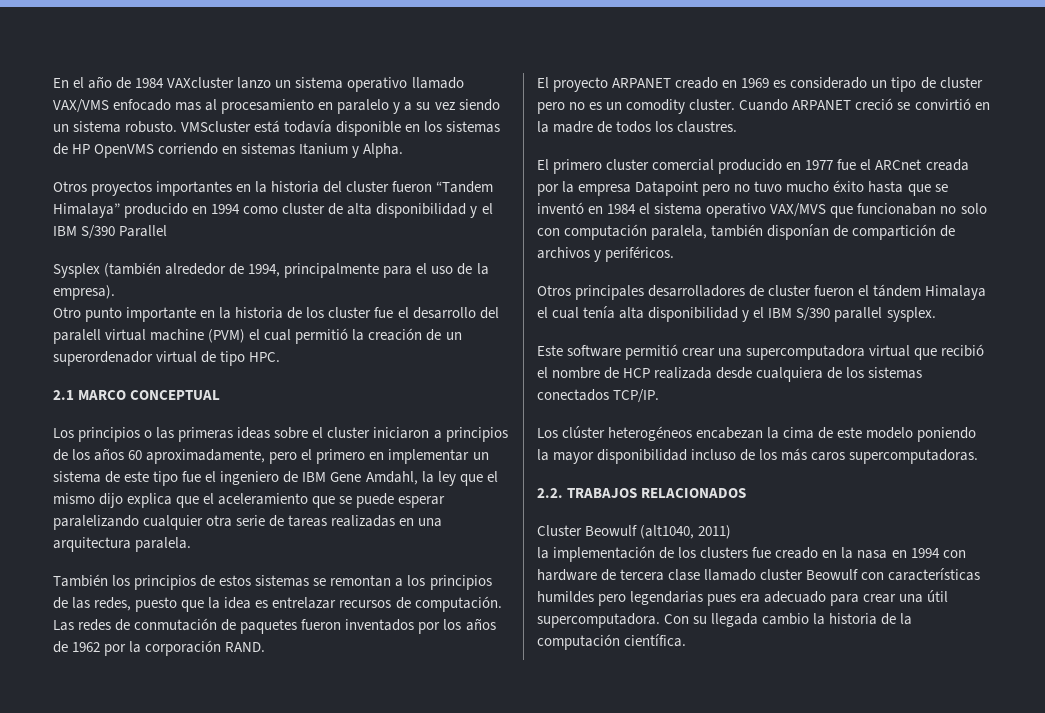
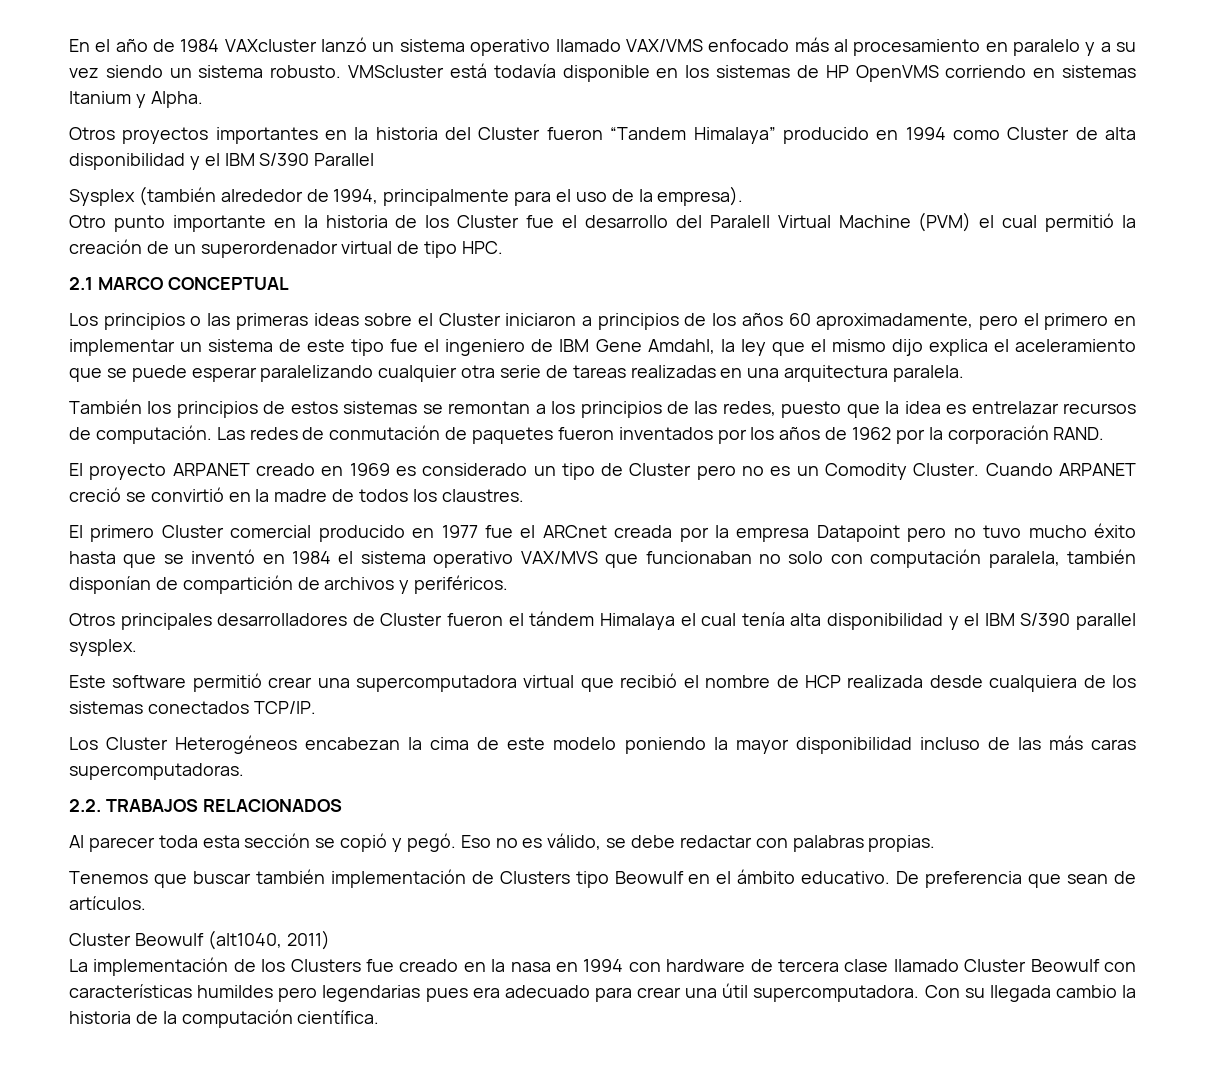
[237,77,272,89] lanzo -> [321,37,368,52] lanzó
[175,102,202,111] mas -> [794,37,829,52] más
[346,181,390,192] cluster -> [478,127,541,140] Cluster
[282,203,326,214] cluster -> [1007,127,1070,140] Cluster
[328,307,372,318] cluster -> [457,215,520,228] Cluster
[53,329,205,344] paralell virtual machine -> [709,215,911,228] Paralell Virtual Machine
[327,427,371,438] cluster -> [438,313,501,326] Cluster
[176,496,200,508] que -> (988, 347) none
[939,77,983,88] cluster -> [629,463,692,476] Cluster
[626,99,736,114] comodity cluster. -> [825,463,980,480] Comodity Cluster.
[606,159,650,170] cluster -> [161,525,224,538] Cluster
[768,285,812,296] cluster -> [380,613,443,626] Cluster
[562,426,693,441] clúster heterogéneos -> [106,735,298,754] Cluster Heterogéneos
[759,448,846,461] los más caros -> [1017,735,1136,750] las más caras
(747, 493) none -> [69,833,936,852] [69,869,1137,888] [69,896,146,910] // Al parecer toda esta sección se copió y pegó. Eso no es válido, se debe redactar con palabras propias. // Tenemos que buscar también implementación de Clusters tipo Beowulf en el ámbito educativo. De preferencia que sean de artículos.
[537,547,549,559] la -> [69,959,88,972] La
[700,547,749,558] clusters -> [290,959,361,972] Clusters
[760,569,804,580] cluster -> [964,959,1027,972] Cluster

